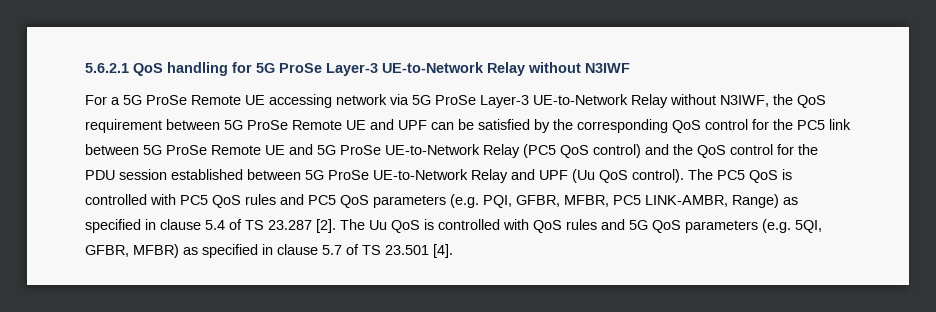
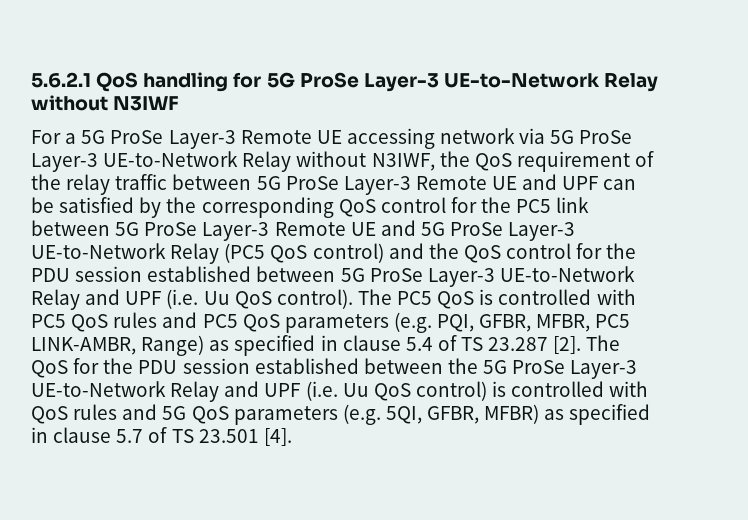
(187, 100) none -> [168,130,236,149] Layer-3
[166,119,288,130] between 5G ProSe -> [635,151,655,167] [31,174,411,195] of the relay traffic between 5G ProSe Layer-3
(207, 150) none -> [202,222,270,241] Layer-3
(381, 150) none -> [508,222,576,241] Layer-3
[373,169,595,183] UE-to-Network Relay and UPF (Uu -> [427,266,635,287] [31,289,230,310] Layer-3 UE-to-Network Relay and UPF (i.e. Uu
[369,220,420,233] Uu QoS -> [31,358,638,379] [31,381,487,402] QoS for the PDU session established between the 5G ProSe Layer-3 UE-to-Network Relay and UPF (i.e. Uu QoS control)

